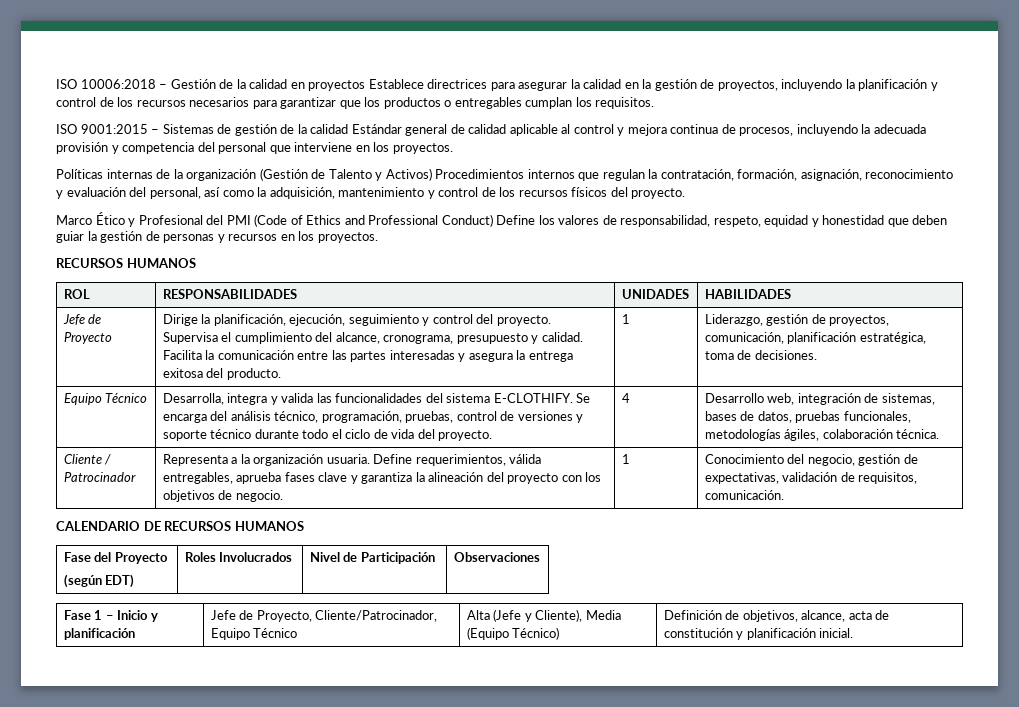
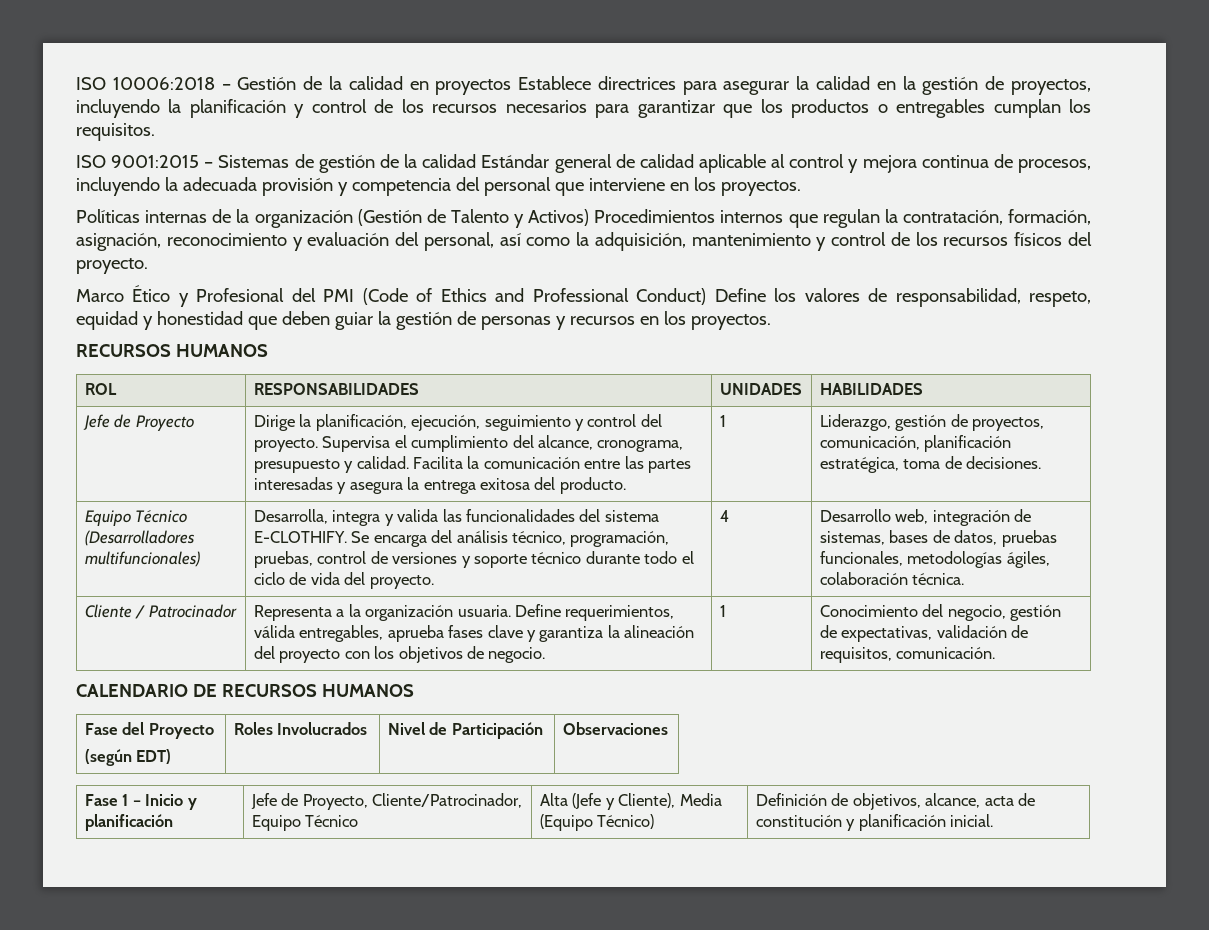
(148, 398) none -> [84,530,195,546] [84,551,200,567] (Desarrolladores multifuncionales)

